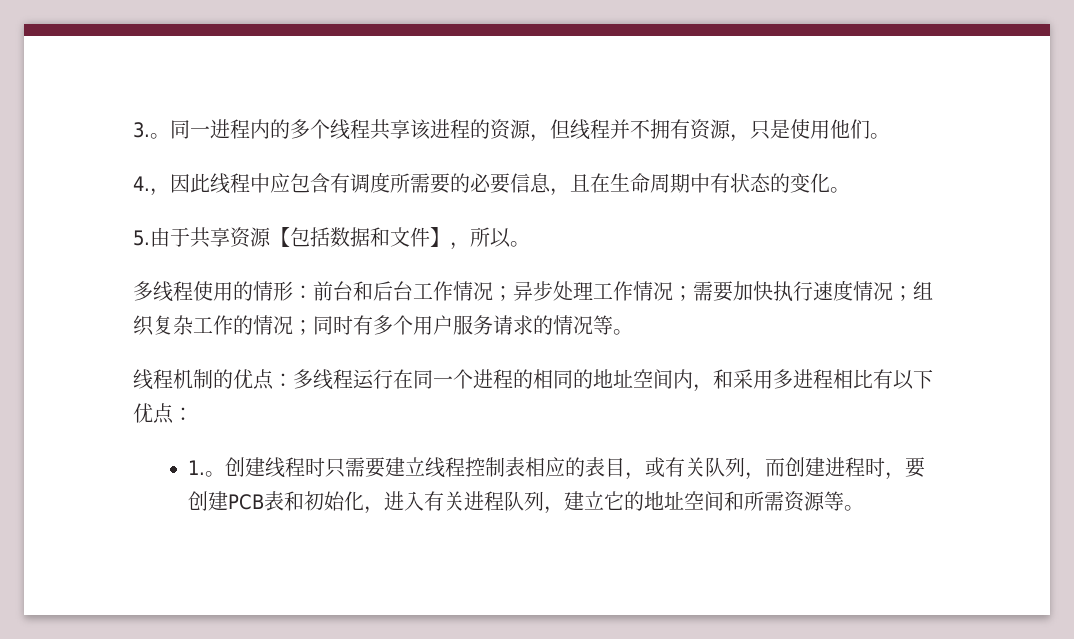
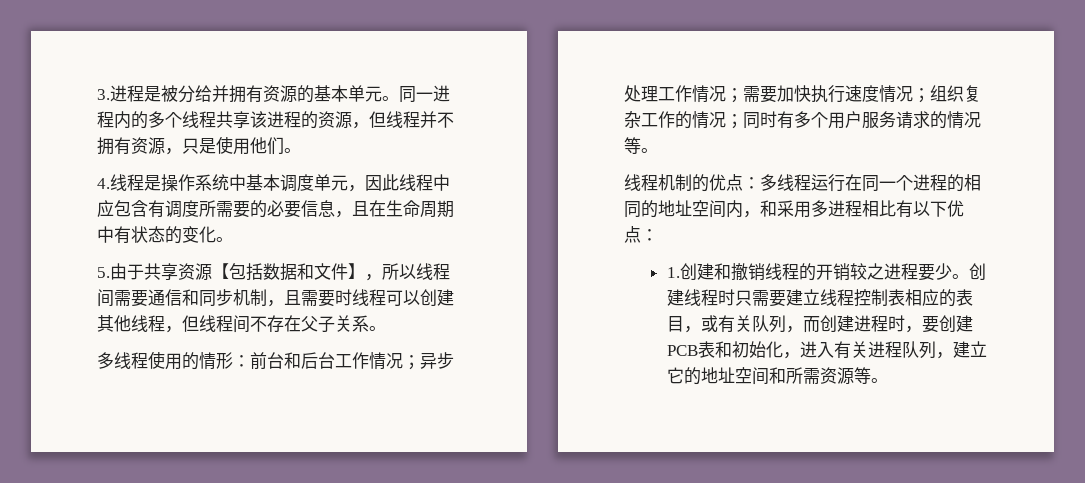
(150, 130) none -> [110,85,382,103] 进程是被分给并拥有资源的基本单元
(150, 183) none -> [110,174,348,192] 线程是操作系统中基本调度单元
(511, 238) none -> [416,263,450,280] [97,289,454,307] [97,315,369,333] 线程间需要通信和同步机制，且需要时线程可以创建其他线程，但线程间不存在父子关系
(205, 467) none -> [679,263,952,281] 创建和撤销线程的开销较之进程要少

